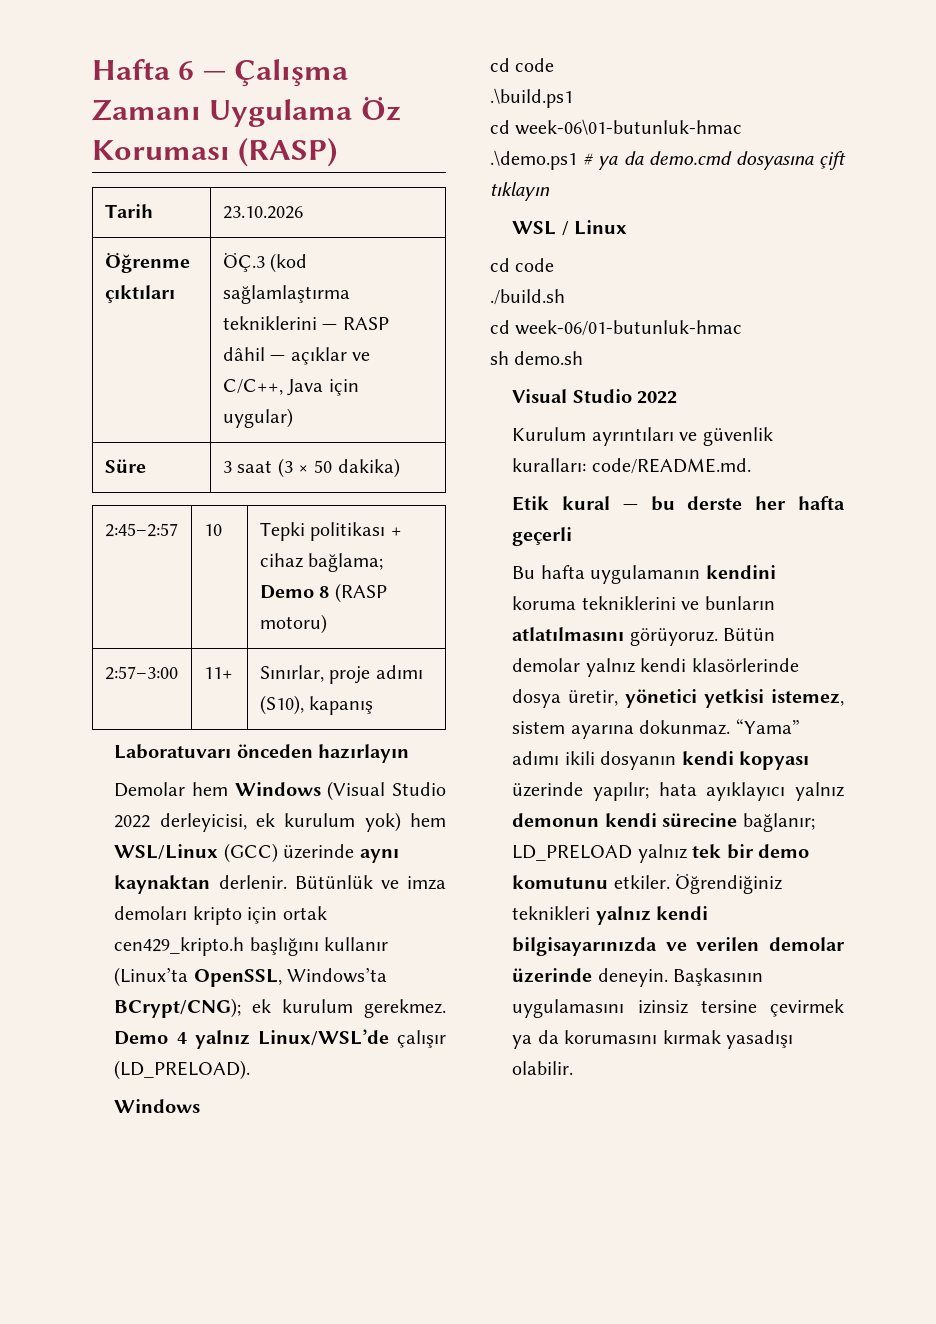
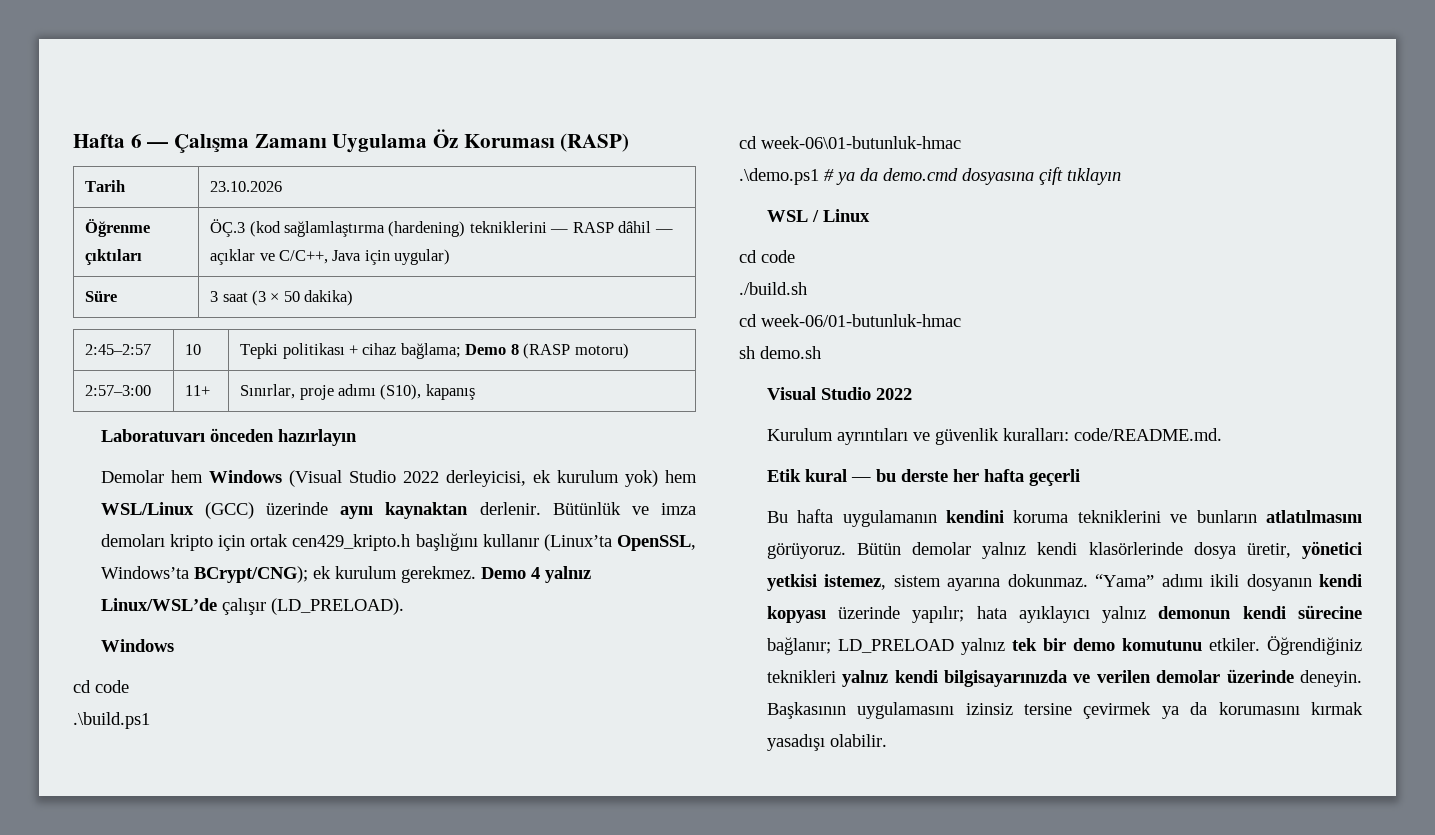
(350, 294) none -> [388,221,466,237] (hardening)

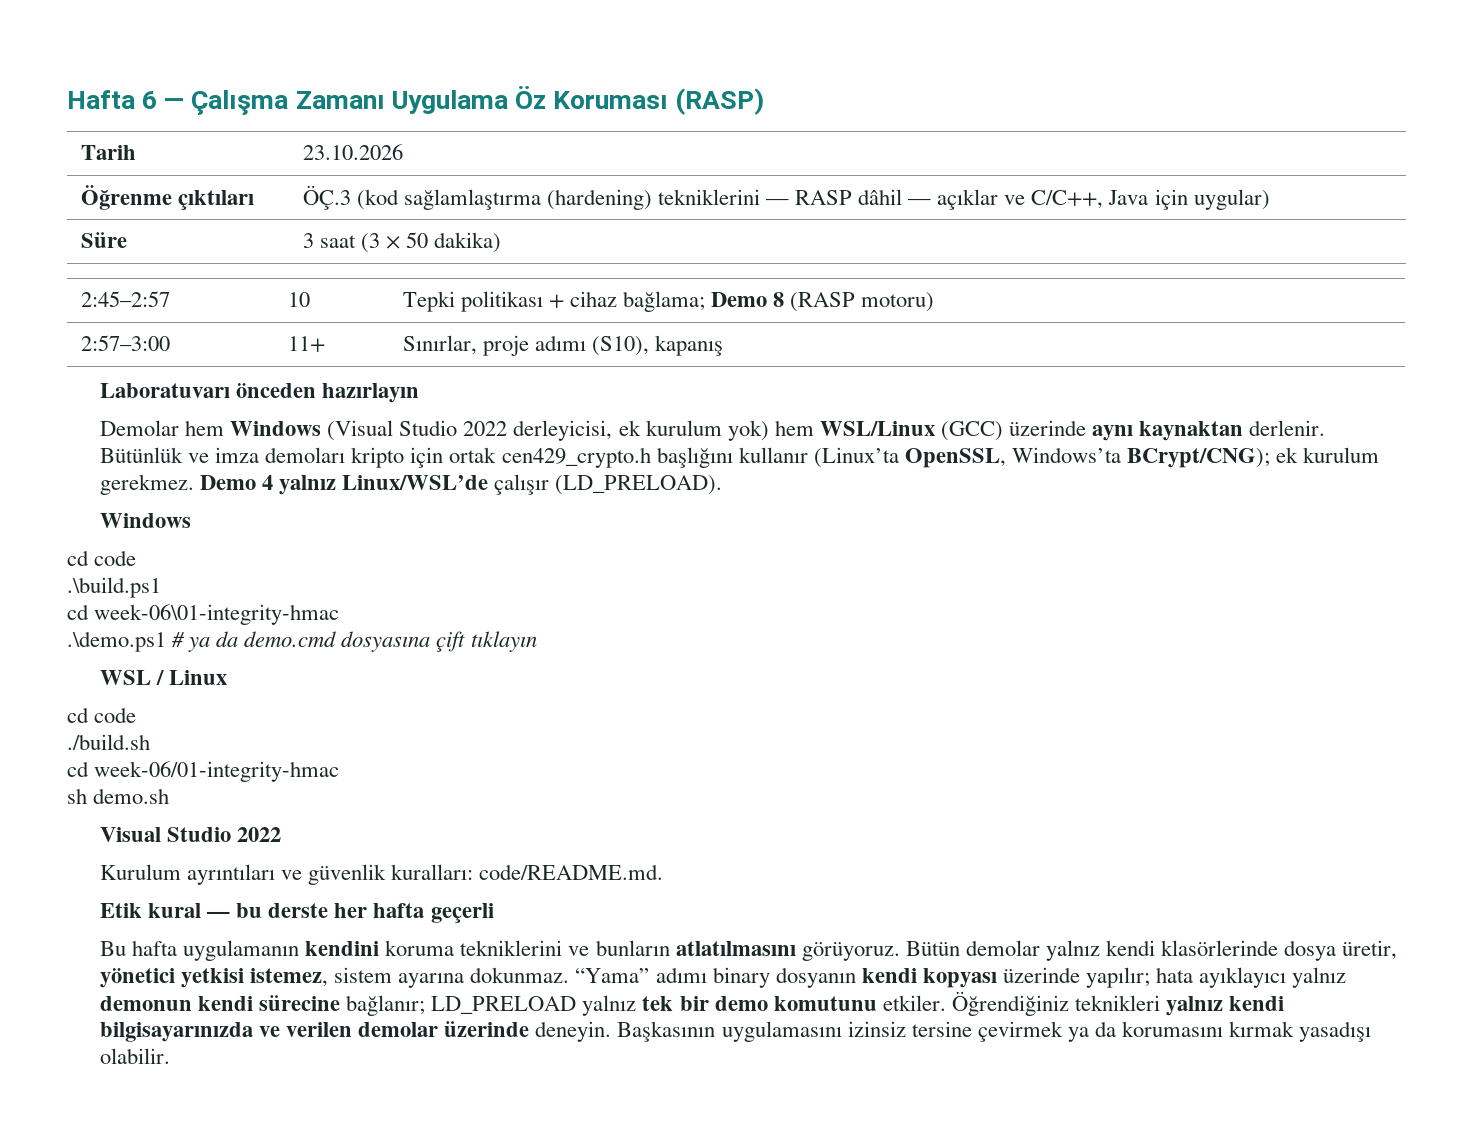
[292,534,411,551] cen429_kripto.h -> [501,447,651,468] cen429_crypto.h
[761,136,961,149] week-06\01-butunluk-hmac -> [94,604,340,625] week-06\01-integrity-hmac
[761,314,961,327] week-06/01-butunluk-hmac -> [94,761,340,782] week-06/01-integrity-hmac
[1210,574,1240,587] ikili -> [712,967,770,988] binary

